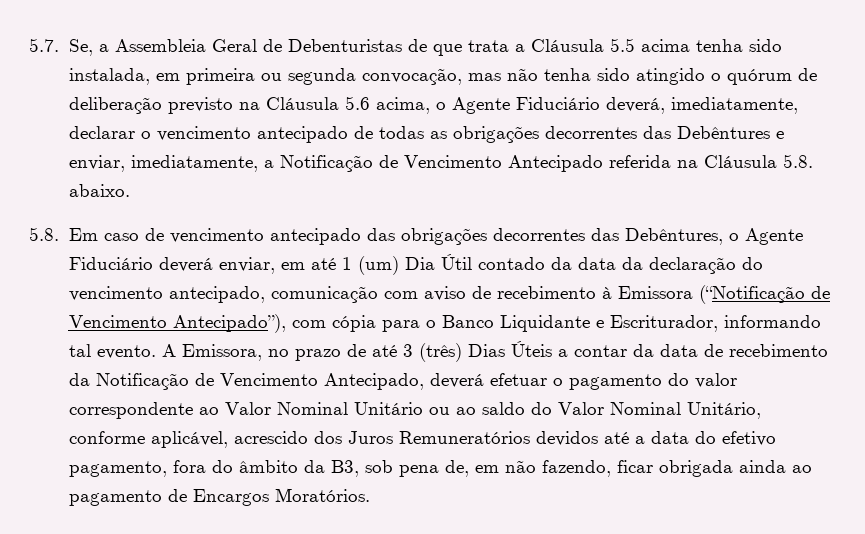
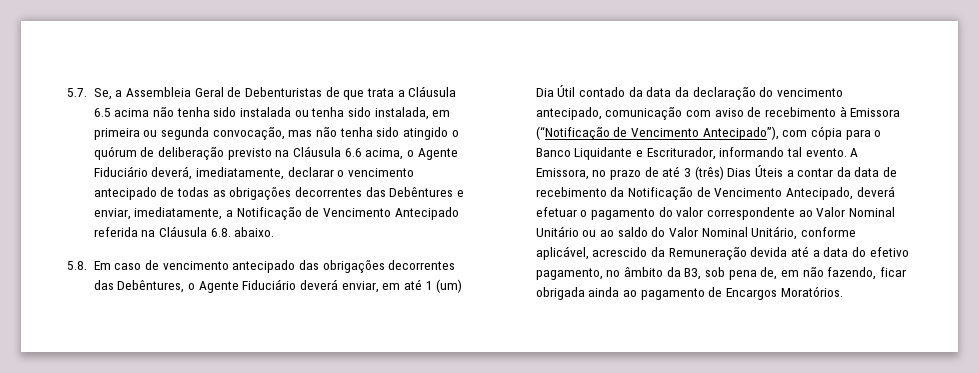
[609,38,690,52] 5.5 acima -> [93,106,309,117] 6.5 acima não tenha sido instalada ou
[344,96,370,110] 5.6 -> [344,148,362,157] 6.6
[782,154,813,168] 5.8. -> [210,228,231,237] 6.8.
[313,431,598,446] dos Juros Remuneratórios devidos -> [651,246,788,260] da Remuneração devida
[172,460,233,473] fora do -> [606,270,621,277] no

